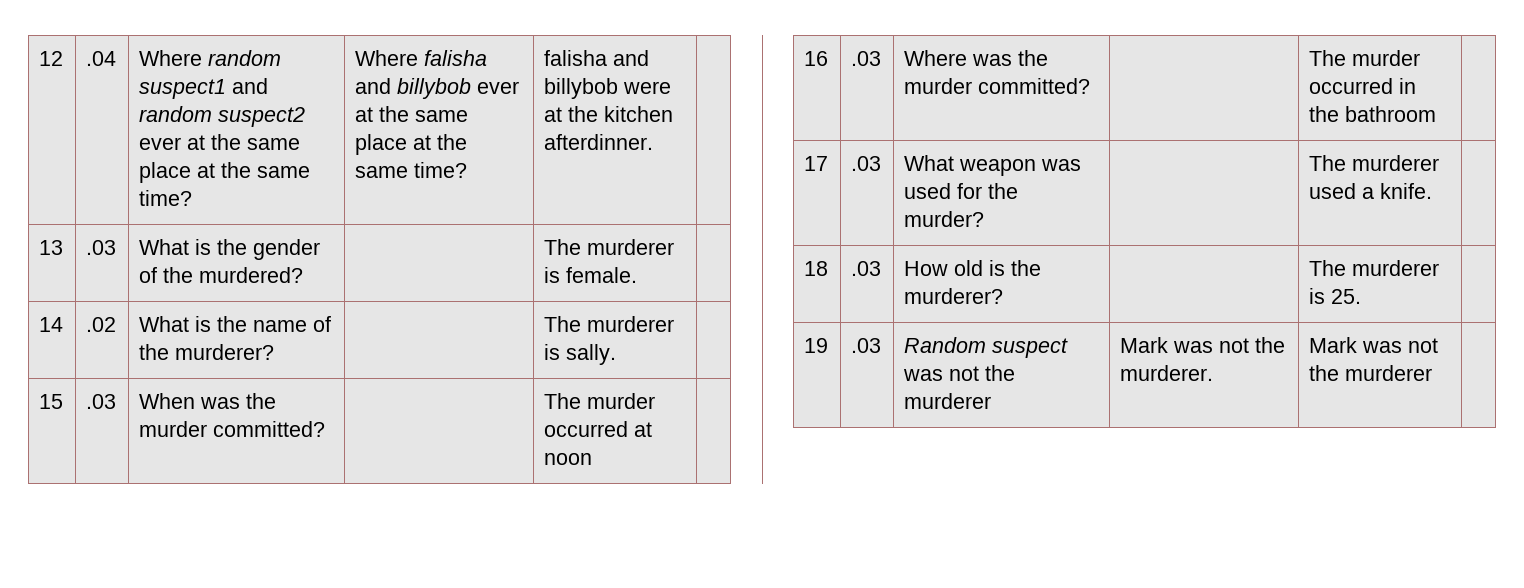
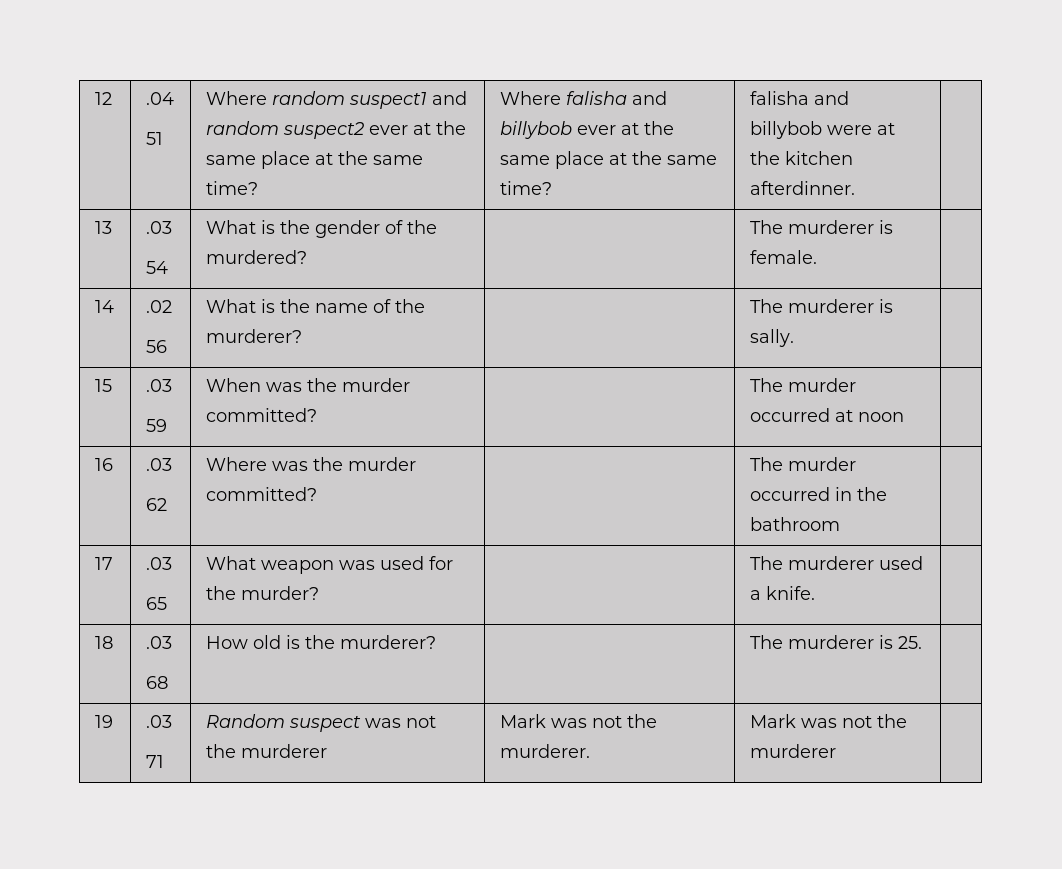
(117, 58) none -> [145,132,163,145] // 51
(117, 247) none -> [145,261,168,274] // 54
(117, 324) none -> [145,340,167,353] // 56
(117, 401) none -> [145,419,167,432] // 59
(882, 58) none -> [145,498,167,511] // 62
(882, 163) none -> [145,597,167,610] // 65
(882, 268) none -> [145,676,168,689] // 68
(882, 345) none -> [145,755,164,768] // 71

